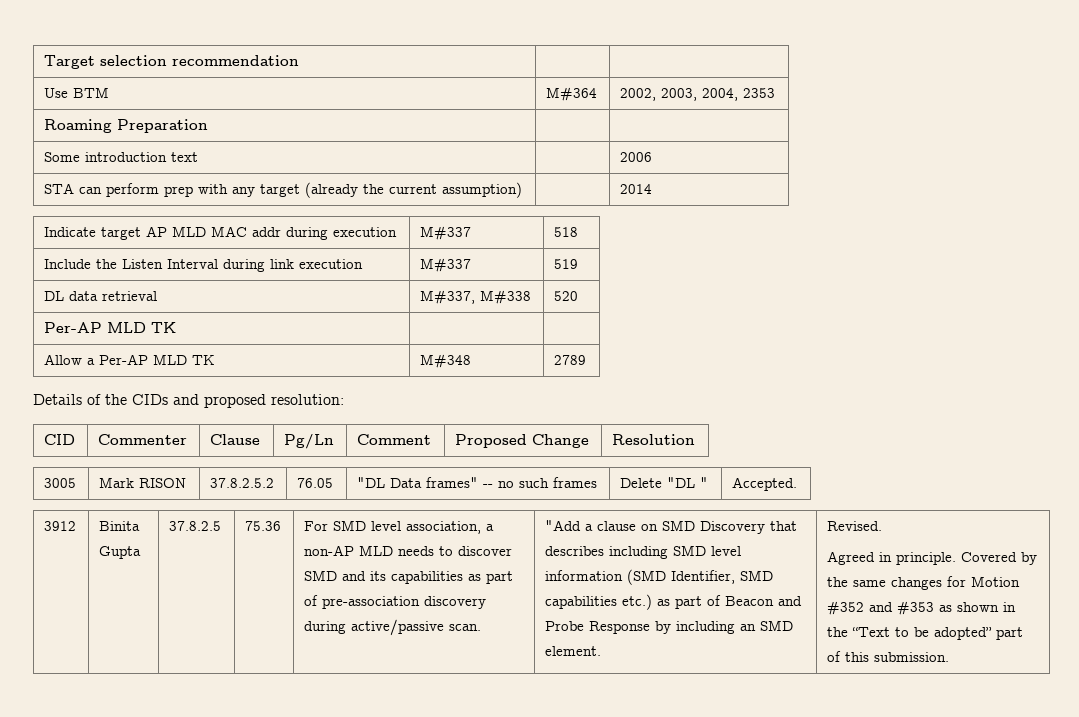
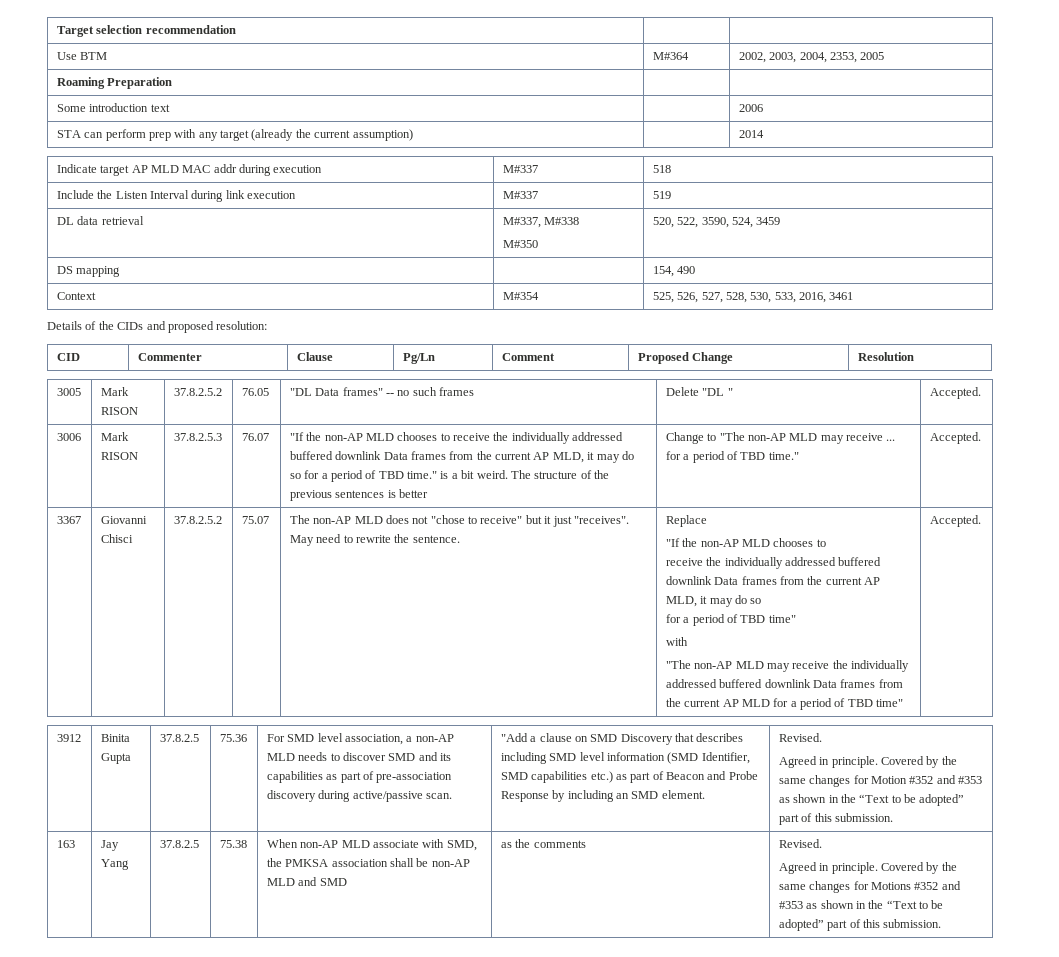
[743,88,776,98] 2353 -> [829,52,885,63] 2353, 2005
[554,291,579,301] [44,322,177,333] [44,354,216,365] [420,354,472,368] [554,355,587,365] | 520 // Per-AP MLD TK | | // Allow a Per-AP MLD TK | M#348 | 2789 -> [502,240,538,248] [652,217,781,228] [56,266,121,277] [652,266,696,277] [56,292,96,300] [502,292,539,300] [652,292,854,303] // M#350 | 520, 522, 3590, 524, 3459 // DS mapping | | 154, 490 // Context | M#354 | 525, 526, 527, 528, 530, 533, 2016, 3461
(798, 484) none -> [56,433,81,441] [100,432,129,441] [100,452,138,460] [173,433,222,441] [241,433,269,441] [289,432,624,444] [289,451,634,463] [289,470,610,482] [289,489,428,501] [665,432,896,444] [665,451,799,463] [929,432,981,444] [56,516,81,524] [100,516,147,524] [100,534,133,543] [173,516,222,524] [241,516,269,524] [289,515,629,527] [289,534,460,546] [665,515,707,527] [665,538,826,547] [665,557,882,569] [665,576,881,585] [665,595,762,607] [665,614,796,626] [665,637,688,646] [665,660,910,672] [665,679,903,688] [665,698,904,710] [929,515,981,527] // 3006 | Mark RISON | 37.8.2.5.3 | 76.07 | "If the non-AP MLD chooses to receive the individually addressed buffered downlink Data frames from the current AP MLD, it may do so for a period of TBD time." is a bit weird. The structure of the previous sentences is better | Change to "The non-AP MLD may receive ... for a period of TBD time." | Accepted. // 3367 | Giovanni Chisci | 37.8.2.5.2 | 75.07 | The non-AP MLD does not "chose to receive" but it just "receives". May need to rewrite the sentence. | Replace // "If the non-AP MLD chooses to // receive the individually addressed buffered downlink Data frames from the current AP MLD, it may do so // for a period of TBD time" // with // "The non-AP MLD may receive the individually addressed buffered downlink Data frames from the current AP MLD for a period of TBD time" | Accepted.
(950, 657) none -> [56,840,75,848] [100,840,119,851] [100,859,129,870] [159,840,199,848] [219,840,247,848] [266,839,477,851] [266,858,470,867] [266,877,347,886] [500,839,586,848] [778,839,822,848] [778,862,957,874] [778,881,961,893] [778,900,944,909] [778,919,942,931] // 163 | Jay Yang | 37.8.2.5 | 75.38 | When non-AP MLD associate with SMD, the PMKSA association shall be non-AP MLD and SMD | as the comments | Revised. // Agreed in principle. Covered by the same changes for Motions #352 and #353 as shown in the “Text to be adopted” part of this submission.

